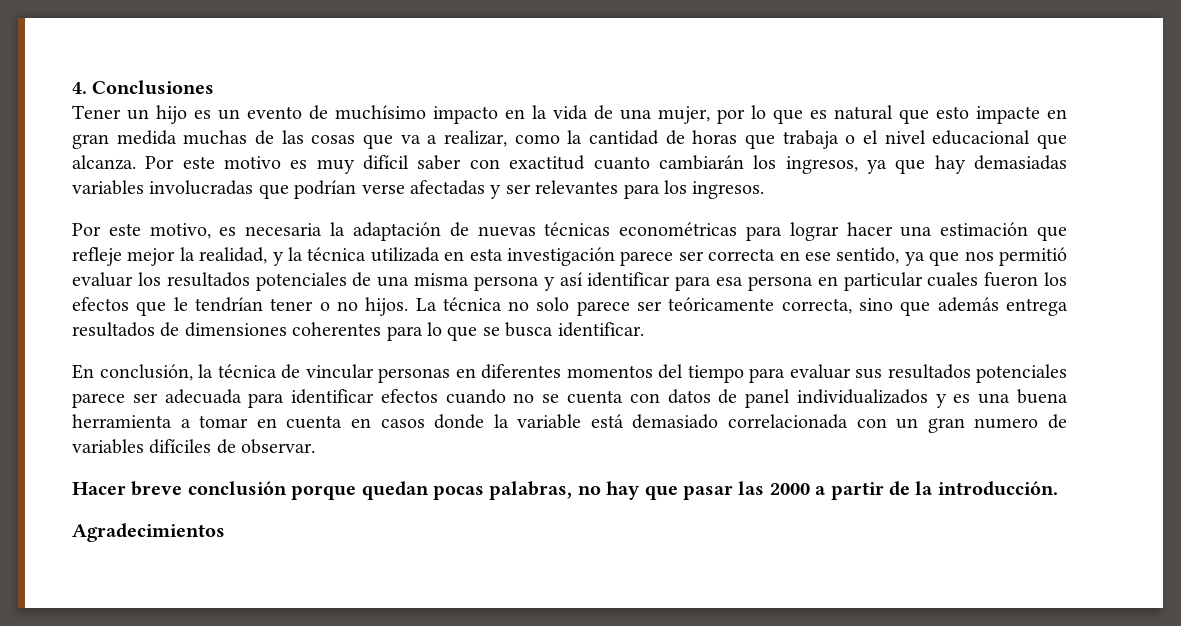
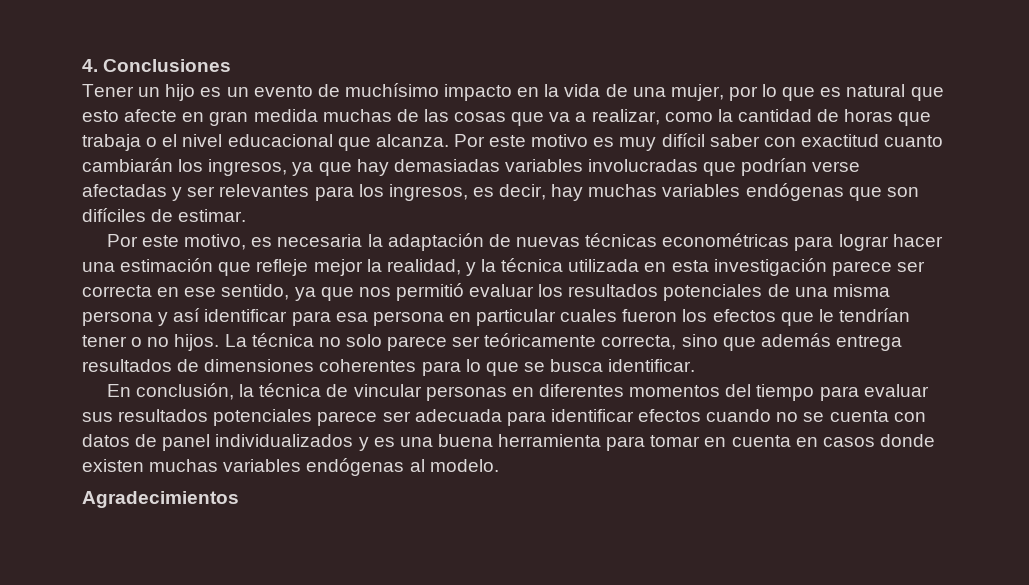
[976,106,1040,124] impacte -> [124,109,178,122] afecte
[692,181,765,199] ingresos. -> [388,183,919,201] [82,208,247,222] ingresos, es decir, hay muchas variables endógenas que son difíciles de estimar.
[180,419,191,428] a -> [606,436,646,451] para
[493,414,1067,433] [72,439,316,454] [72,481,1058,500] la variable está demasiado correlacionada con un gran numero de variables difíciles de observar. // Hacer breve conclusión porque quedan pocas palabras, no hay que pasar las 2000 a partir de la introducción. -> [82,458,499,476] existen muchas variables endógenas al modelo.

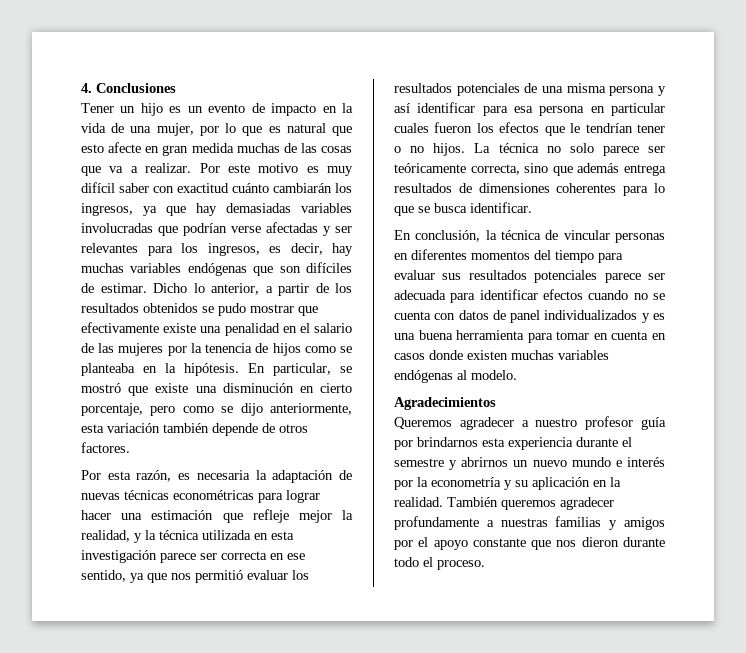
[344,83,439,97] muchísimo -> (265, 108) none
[591,109,932,126] [82,134,449,151] realizar, como la cantidad de horas que trabaja o el nivel educacional que alcanza. -> [145,163,192,173] realizar.
[884,135,944,147] cuanto -> [232,183,269,193] cuánto
[106,234,247,250] // Por este motivo, -> [153,283,352,296] [81,303,318,316] [81,322,352,336] [81,343,353,356] [81,363,352,376] [81,383,352,396] [81,403,352,416] [81,423,308,436] [81,442,130,453] [81,470,172,482] Dicho lo anterior, a partir de los resultados obtenidos se pudo mostrar que efectivamente existe una penalidad en el salario de las mujeres por la tenencia de hijos como se planteaba en la hipótesis. En particular, se mostró que existe una disminución en cierto porcentaje, pero como se dijo anteriormente, esta variación también depende de otros factores. // Por esta razón,
(239, 499) none -> [394,416,666,430] [394,437,632,450] [394,457,665,470] [394,477,621,490] [394,497,614,510] [394,516,665,530] [394,537,665,550] [394,557,485,570] // Queremos agradecer a nuestro profesor guía por brindarnos esta experiencia durante el semestre y abrirnos un nuevo mundo e interés por la econometría y su aplicación en la realidad. También queremos agradecer profundamente a nuestras familias y amigos por el apoyo constante que nos dieron durante todo el proceso.

